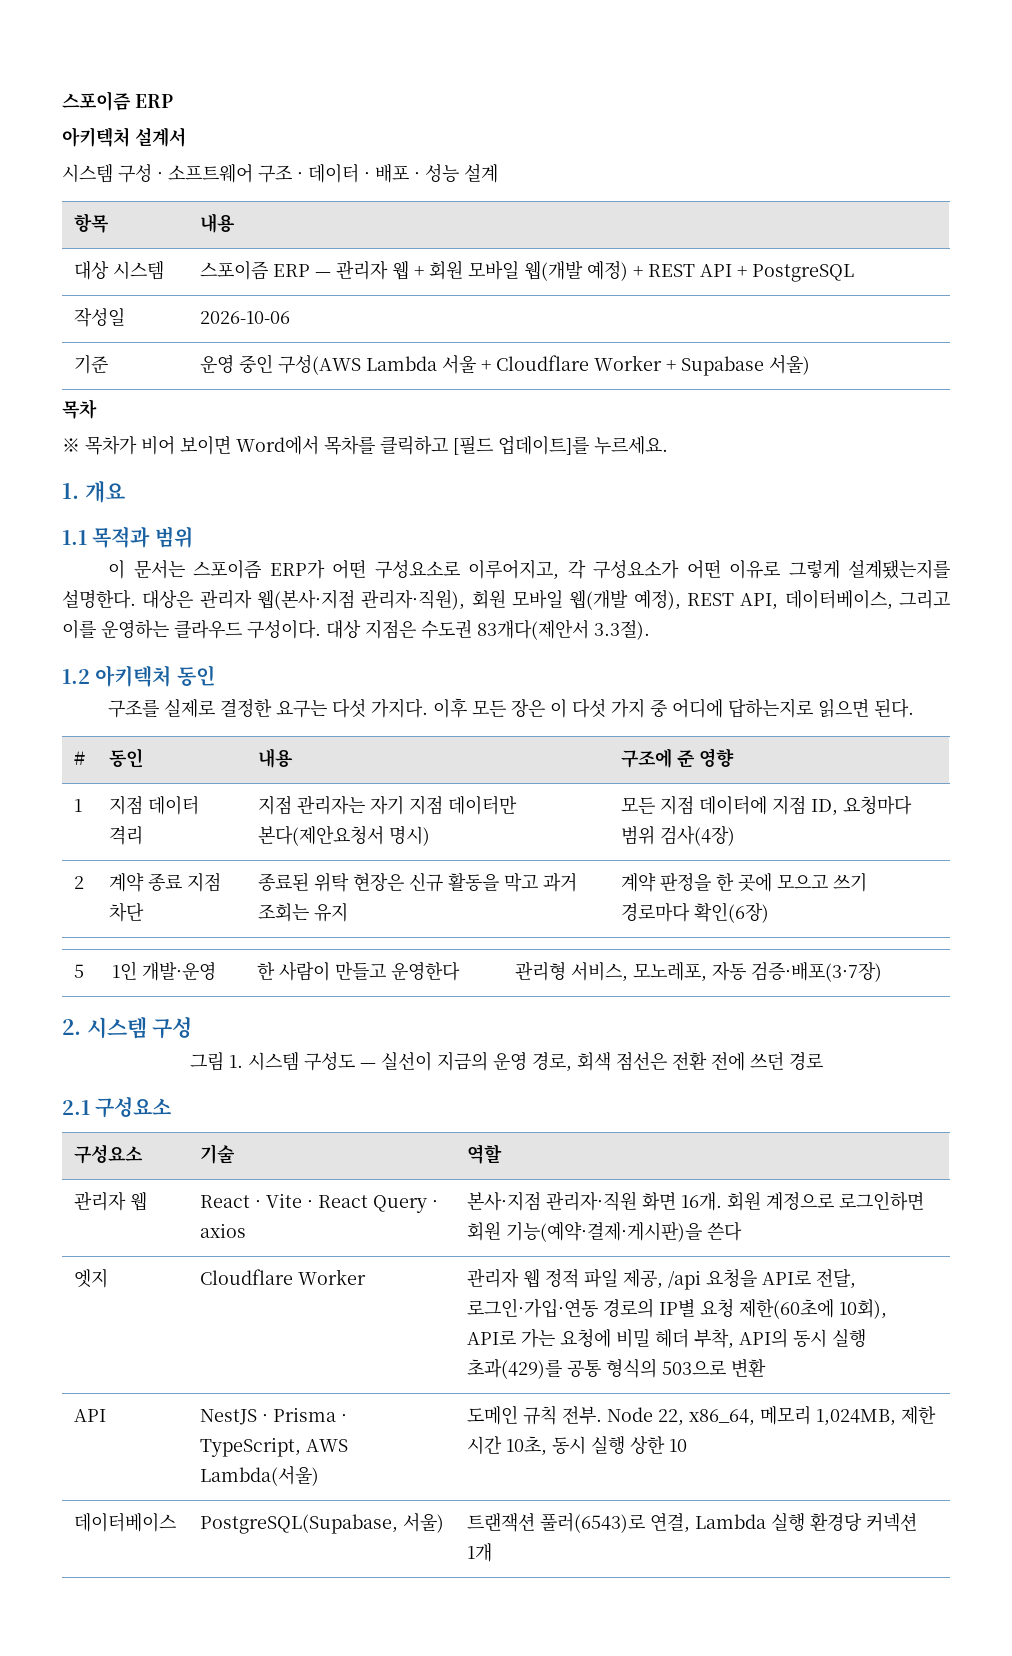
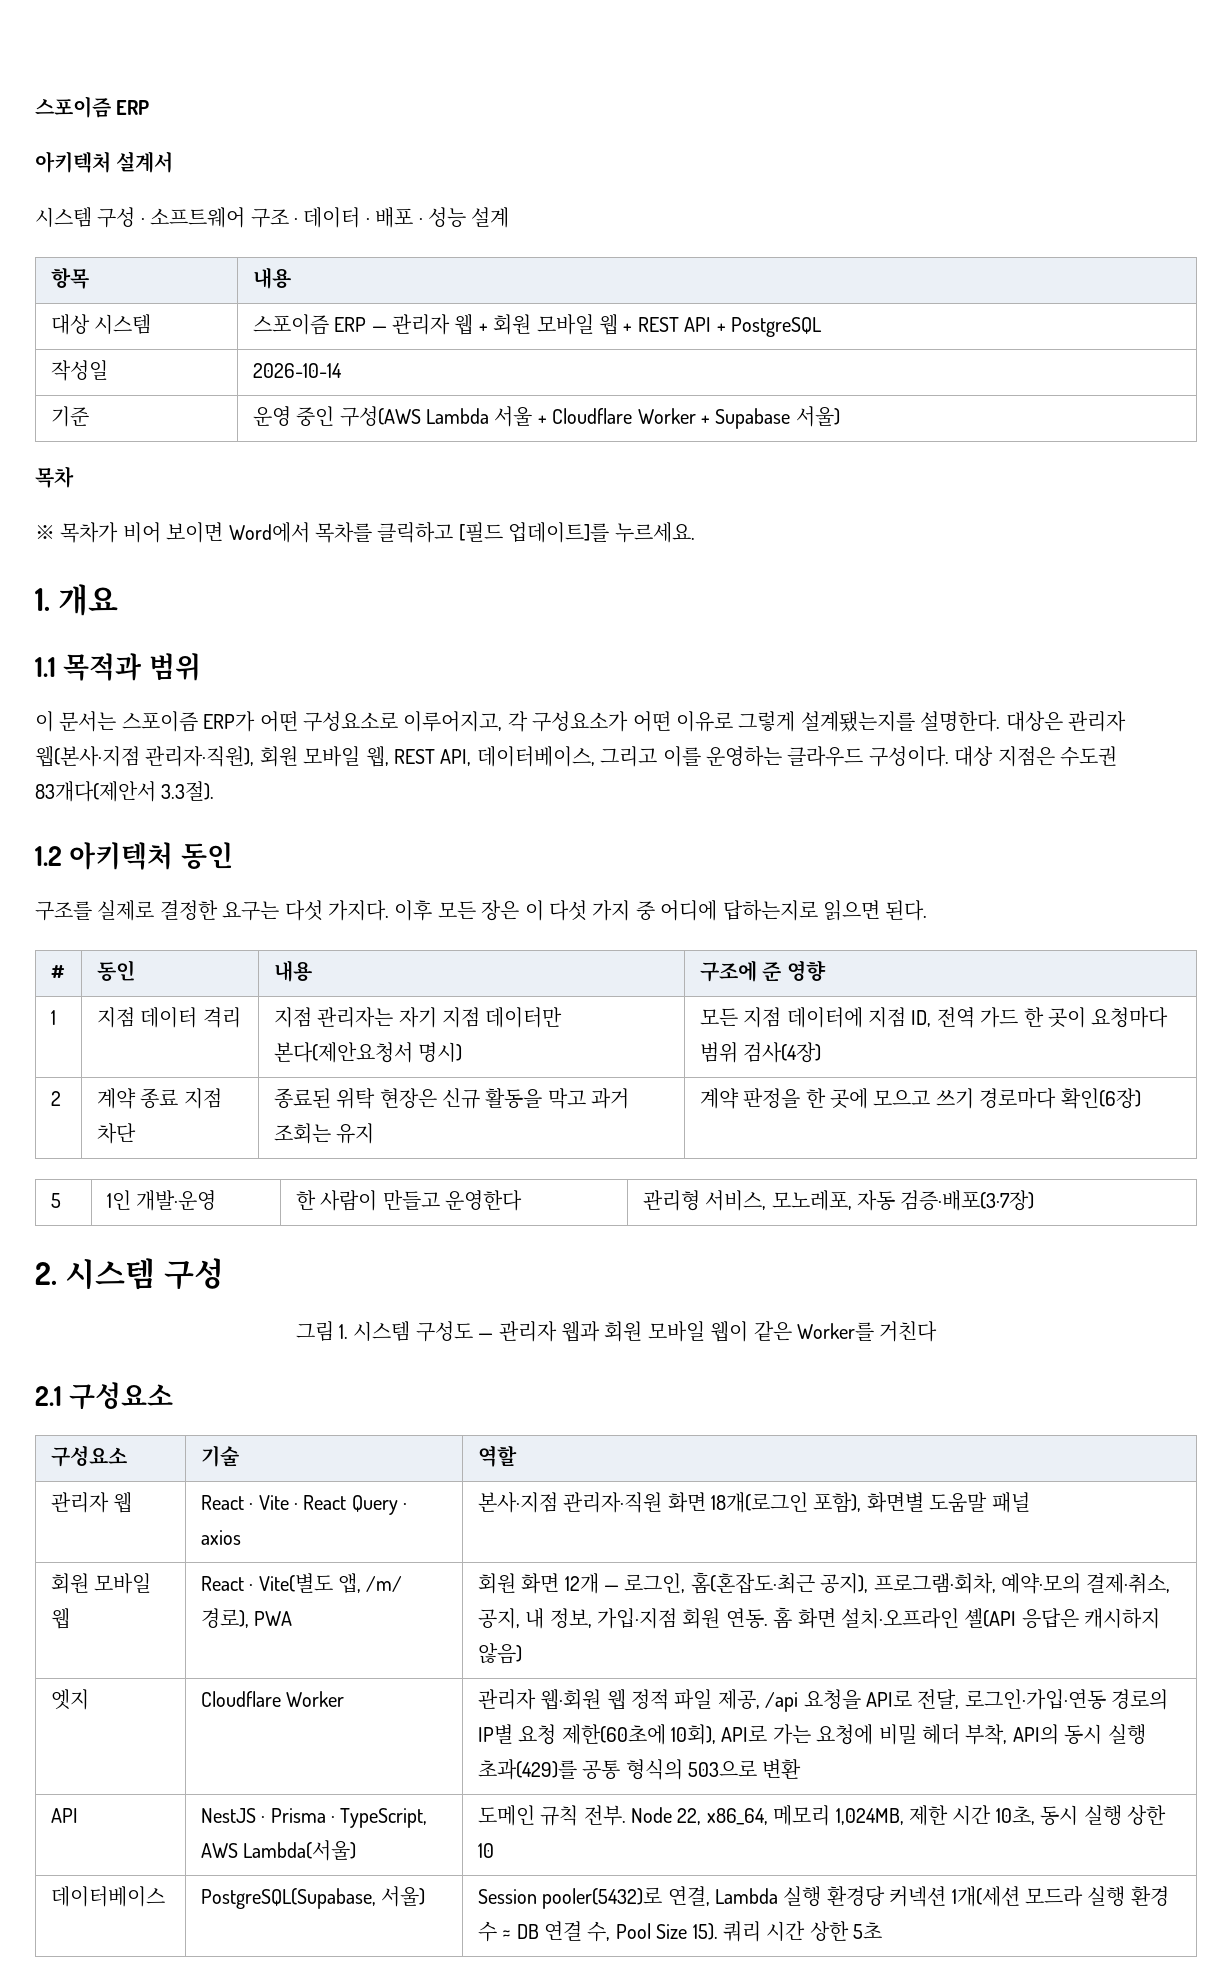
[523,261,628,281] 웹(개발 예정) -> [598,314,618,335] 웹
[199,311,290,324] 2026-10-06 -> [252,363,342,378] 2026-10-14
[569,590,681,610] 웹(개발 예정), -> [365,746,389,767] 웹,
(838, 807) none -> [936,1007,1086,1028] 전역 가드 한 곳이
[380,1051,823,1072] 실선이 지금의 운영 경로, 회색 점선은 전환 전에 쓰던 경로 -> [498,1321,938,1342] 관리자 웹과 회원 모바일 웹이 같은 Worker를 거친다
[680,1191,924,1211] [466,1221,742,1242] 16개. 회원 계정으로 로그인하면 회원 기능(예약·결제·게시판)을 쓴다 -> [710,1492,1030,1513] [50,1573,152,1594] [50,1608,70,1629] [200,1573,403,1593] [200,1608,293,1628] [477,1572,1171,1594] [477,1607,1161,1629] [477,1643,522,1664] 18개(로그인 포함), 화면별 도움말 패널 // 회원 모바일 웹 | React · Vite(별도 앱, /m/ 경로), PWA | 회원 화면 12개 — 로그인, 홈(혼잡도·최근 공지), 프로그램·회차, 예약·모의 결제·취소, 공지, 내 정보, 가입·지점 회원 연동. 홈 화면 설치·오프라인 셸(API 응답은 캐시하지 않음)
(519, 1278) none -> [540,1689,602,1710] 웹·회원
[466,1513,645,1533] 트랜잭션 풀러(6543)로 -> [477,1887,663,1909] Session pooler(5432)로
[466,1543,492,1562] 1개 -> [951,1886,1169,1907] [477,1921,883,1942] 1개(세션 모드라 실행 환경 수 ≈ DB 연결 수, Pool Size 15). 쿼리 시간 상한 5초

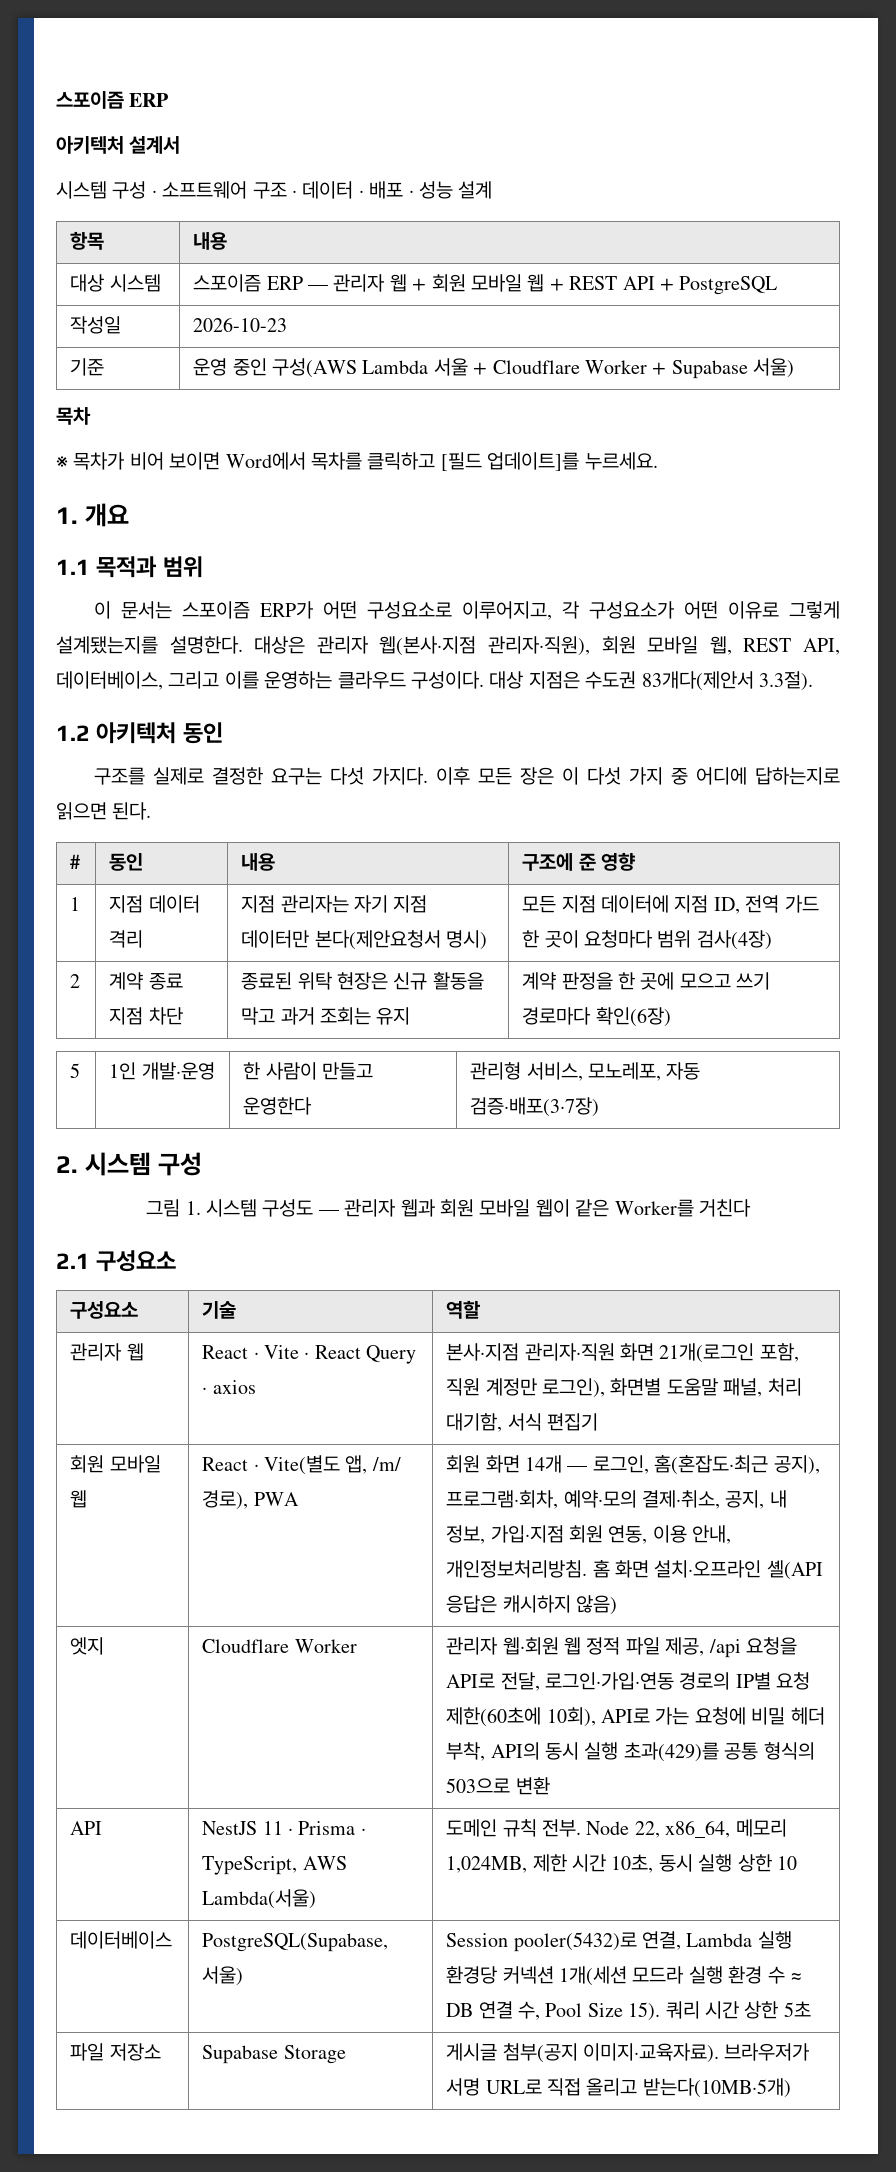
[252,363,342,378] 2026-10-14 -> [193,317,288,332] 2026-10-23
[710,1492,1030,1513] 18개(로그인 포함), 화면별 도움말 패널 -> [659,1343,799,1363] [446,1378,802,1398] [446,1413,598,1432] 21개(로그인 포함, 직원 계정만 로그인), 화면별 도움말 패널, 처리 대기함, 서식 편집기
[564,1573,599,1594] 12개 -> [524,1455,562,1473] 14개
[725,1608,768,1629] 연동. -> [608,1525,732,1544] [446,1560,588,1578] 연동, 이용 안내, 개인정보처리방침.
(256, 1815) none -> [262,1821,283,1835] 11
(883, 1930) none -> [70,2043,161,2061] [202,2045,346,2064] [446,2043,810,2063] [446,2078,791,2098] // 파일 저장소 | Supabase Storage | 게시글 첨부(공지 이미지·교육자료). 브라우저가 서명 URL로 직접 올리고 받는다(10MB·5개)

